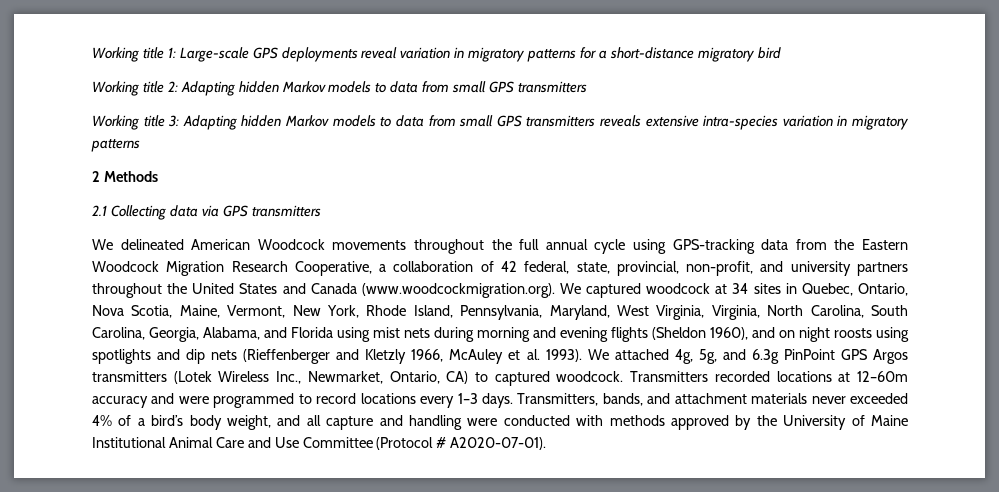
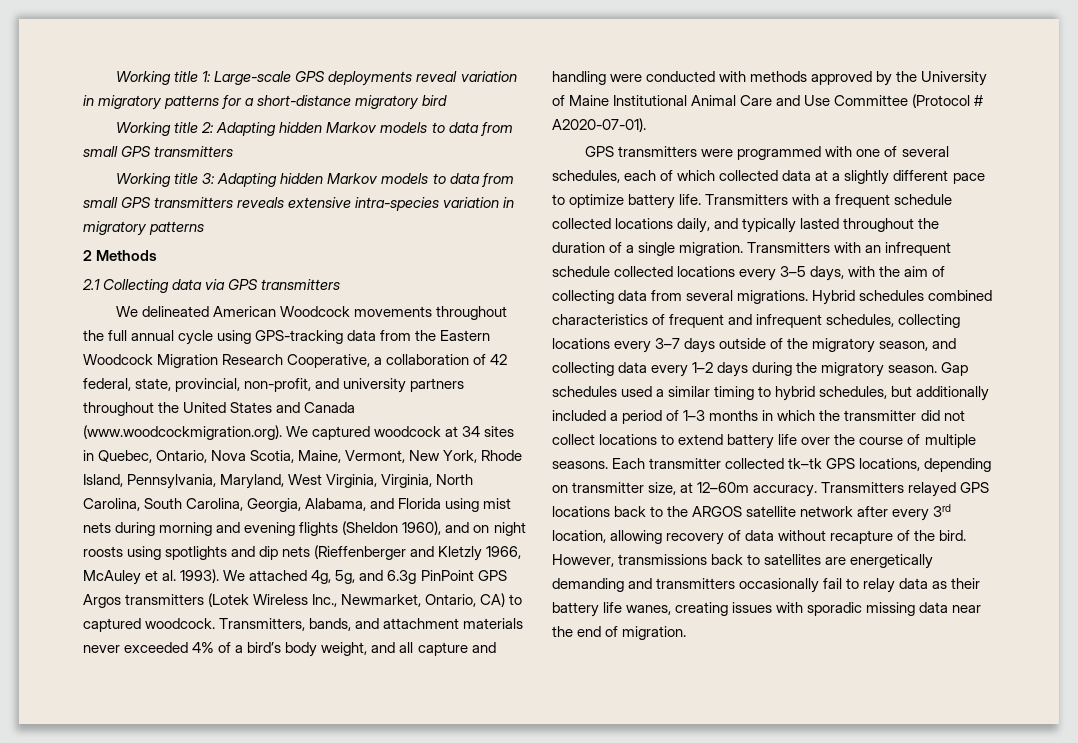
[630,371,908,382] [92,393,513,408] Transmitters recorded locations at 12–60m accuracy and were programmed to record locations every 1–3 days. -> (216, 623) none
(547, 443) none -> [585,146,949,160] [552,170,985,185] [552,194,953,209] [552,218,940,233] [552,242,952,256] [552,266,946,281] [552,290,993,305] [552,314,961,328] [552,338,957,353] [552,362,969,377] [552,386,990,401] [552,410,965,424] [552,434,976,449] [552,458,992,472] [552,482,990,497] [552,504,952,521] [552,530,967,545] [552,554,934,569] [552,578,981,593] [552,602,982,617] [552,626,687,640] // GPS transmitters were programmed with one of several schedules, each of which collected data at a slightly different pace to optimize battery life. Transmitters with a frequent schedule collected locations daily, and typically lasted throughout the duration of a single migration. Transmitters with an infrequent schedule collected locations every 3–5 days, with the aim of collecting data from several migrations. Hybrid schedules combined characteristics of frequent and infrequent schedules, collecting locations every 3–7 days outside of the migratory season, and collecting data every 1–2 days during the migratory season. Gap schedules used a similar timing to hybrid schedules, but additionally included a period of 1–3 months in which the transmitter did not collect locations to extend battery life over the course of multiple seasons. Each transmitter collected tk–tk GPS locations, depending on transmitter size, at 12–60m accuracy. Transmitters relayed GPS locations back to the ARGOS satellite network after every 3rd location, allowing recovery of data without recapture of the bird. However, transmissions back to satellites are energetically demanding and transmitters occasionally fail to relay data as their battery life wanes, creating issues with sporadic missing data near the end of migration.

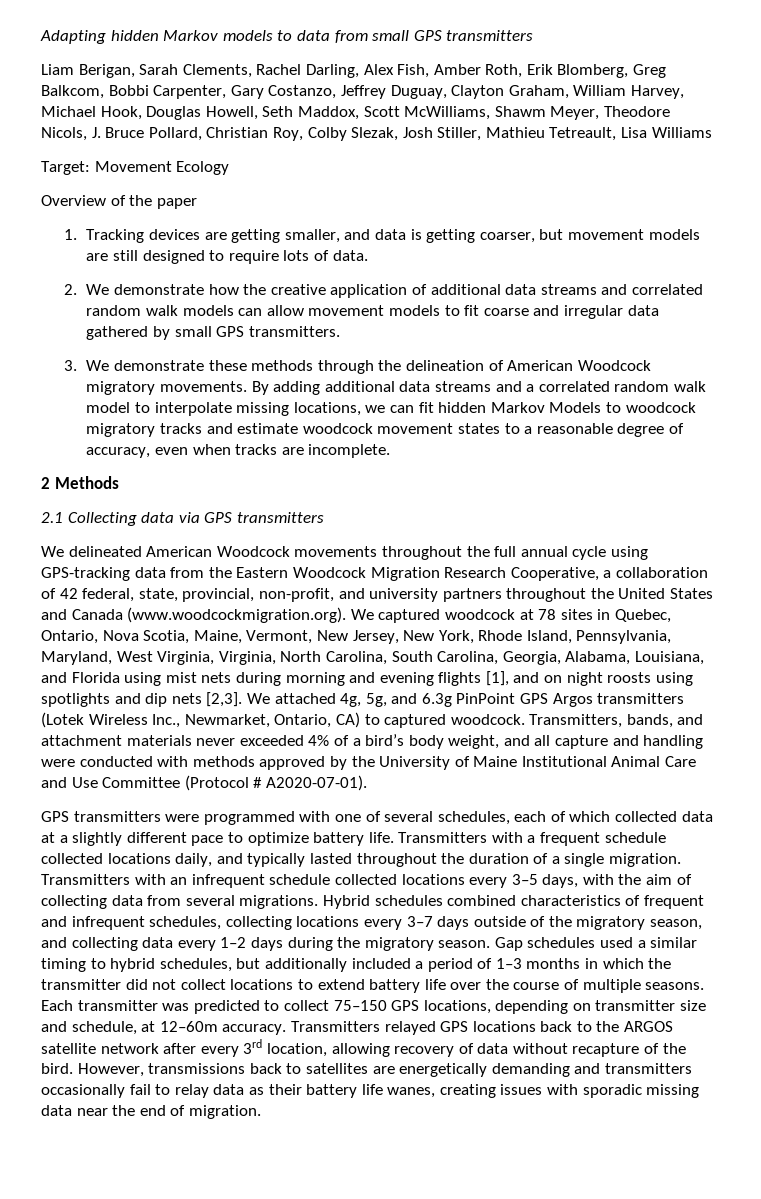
[116,71,517,86] [83,95,448,110] [116,122,215,136] Working title 1: Large-scale GPS deployments reveal variation in migratory patterns for a short-distance migratory bird // Working title 2: -> (40, 37) none
[116,173,514,187] [83,197,515,211] [83,221,205,236] Working title 3: Adapting hidden Markov models to data from small GPS transmitters reveals extensive intra-species variation in migratory patterns -> [41,64,667,78] [41,85,684,99] [41,106,670,120] [41,127,712,141] [41,161,230,175] [41,195,197,209] [63,229,700,243] [86,250,368,264] [63,284,703,298] [86,305,659,319] [86,326,340,340] [63,360,651,374] [86,381,706,395] [86,402,696,416] [86,423,684,437] [86,444,391,458] Liam Berigan, Sarah Clements, Rachel Darling, Alex Fish, Amber Roth, Erik Blomberg, Greg Balkcom, Bobbi Carpenter, Gary Costanzo, Jeffrey Duguay, Clayton Graham, William Harvey, Michael Hook, Douglas Howell, Seth Maddox, Scott McWilliams, Shawm Meyer, Theodore Nicols, J. Bruce Pollard, Christian Roy, Colby Slezak, Josh Stiller, Mathieu Tetreault, Lisa Williams // Target: Movement Ecology // Overview of the paper // 1. Tracking devices are getting smaller, and data is getting coarser, but movement models are still designed to require lots of data. // 2. We demonstrate how the creative application of additional data streams and correlated random walk models can allow movement models to fit coarse and irregular data gathered by small GPS transmitters. // 3. We demonstrate these methods through the delineation of American Woodcock migratory movements. By adding additional data streams and a correlated random walk model to interpolate missing locations, we can fit hidden Markov Models to woodcock migratory tracks and estimate woodcock movement states to a reasonable degree of accuracy, even when tracks are incomplete.
[462,426,481,437] 34 -> [538,609,557,620] 78
(441, 455) none -> [352,630,435,644] Jersey, New
(367, 504) none -> [634,651,704,665] Louisiana,
[342,521,442,535] (Sheldon 1960), -> [485,671,509,686] [1],
[314,545,522,561] [83,569,220,585] (Rieffenberger and Kletzly 1966, McAuley et al. 1993). -> [206,692,243,707] [2,3].
[725,458,823,469] collected tk–tk -> [162,1000,387,1014] was predicted to collect 75–150
[648,482,677,495] size, -> [680,1000,707,1011] [41,1021,137,1035] size and schedule,

